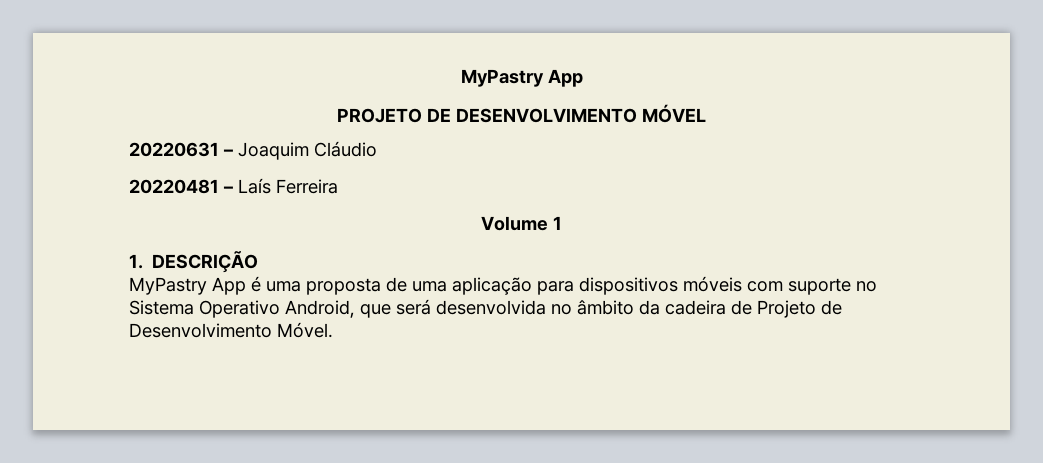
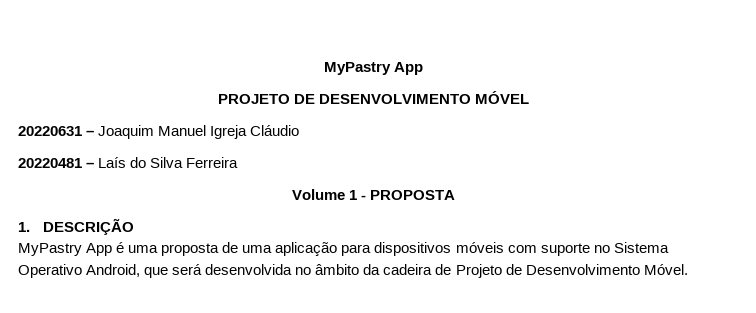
(309, 151) none -> [158,125,248,139] Manuel Igreja
(271, 186) none -> [130,157,184,168] do Silva
(562, 223) none -> [361,190,456,200] - PROPOSTA

